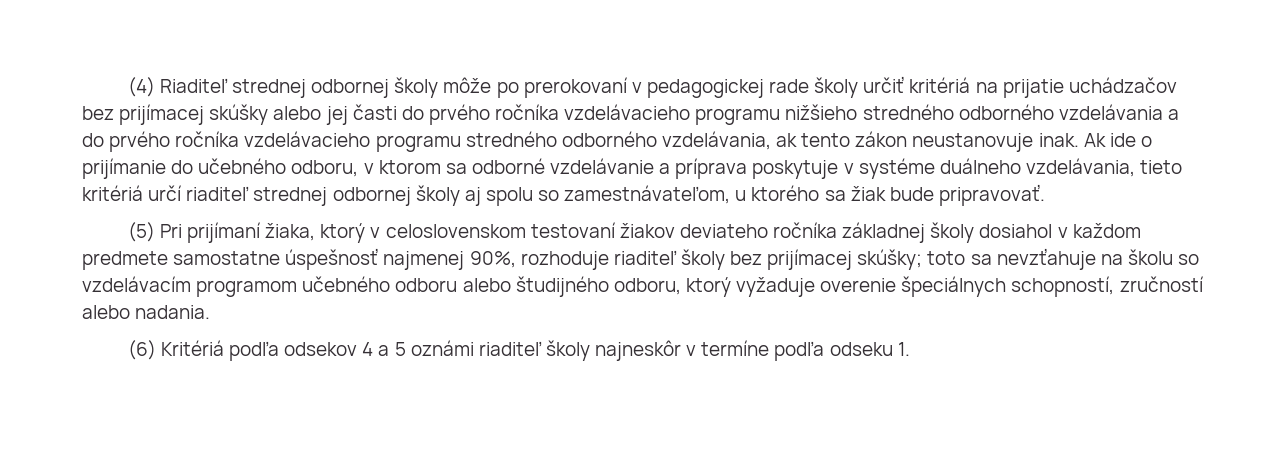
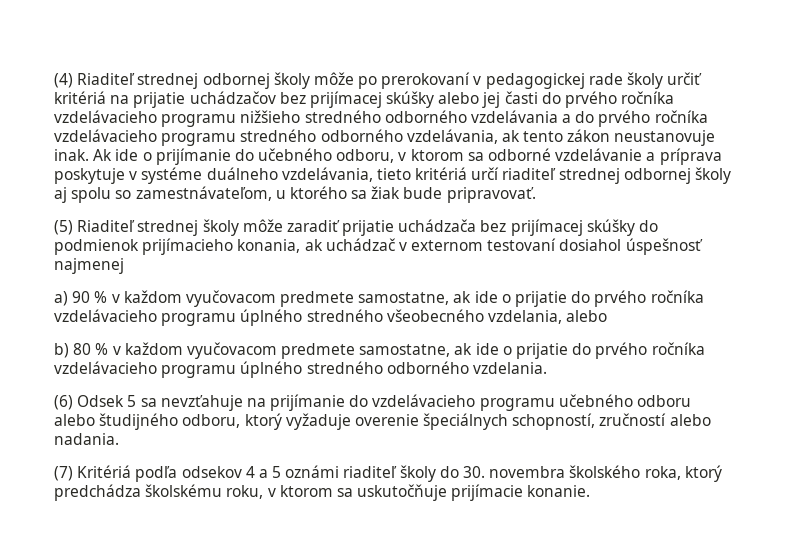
[159,222,1141,243] [82,248,1200,270] [82,276,298,297] Pri prijímaní žiaka, ktorý v celoslovenskom testovaní žiakov deviateho ročníka základnej školy dosiahol v každom predmete samostatne úspešnosť najmenej 90%, rozhoduje riaditeľ školy bez prijímacej skúšky; toto sa nevzťahuje na školu so vzdelávacím programom -> [77,219,659,236] [54,238,703,255] [54,258,124,274] [54,290,704,307] [54,309,608,326] [54,342,705,359] [54,361,547,378] [54,394,555,411] Riaditeľ strednej školy môže zaradiť prijatie uchádzača bez prijímacej skúšky do podmienok prijímacieho konania, ak uchádzač v externom testovaní dosiahol úspešnosť najmenej // a) 90 % v každom vyučovacom predmete samostatne, ak ide o prijatie do prvého ročníka vzdelávacieho programu úplného stredného všeobecného vzdelania, alebo // b) 80 % v každom vyučovacom predmete samostatne, ak ide o prijatie do prvého ročníka vzdelávacieho programu úplného stredného odborného vzdelania. // (6) Odsek 5 sa nevzťahuje na prijímanie do vzdelávacieho programu
[127,340,156,360] (6) -> [54,466,73,481] (7)
[595,340,910,361] najneskôr v termíne podľa odseku 1. -> [439,465,722,482] [54,484,591,501] do 30. novembra školského roka, ktorý predchádza školskému roku, v ktorom sa uskutočňuje prijímacie konanie.

